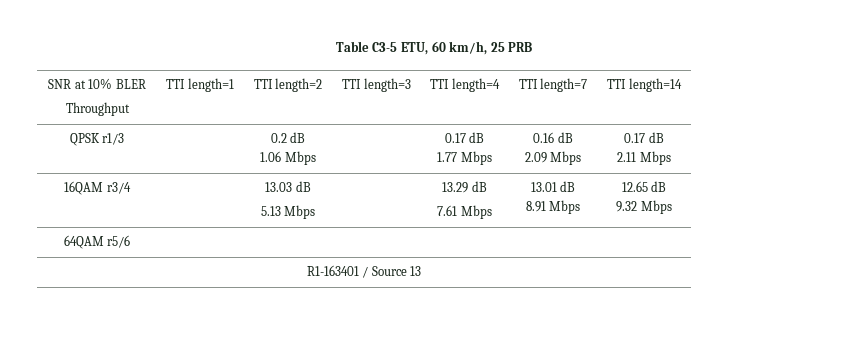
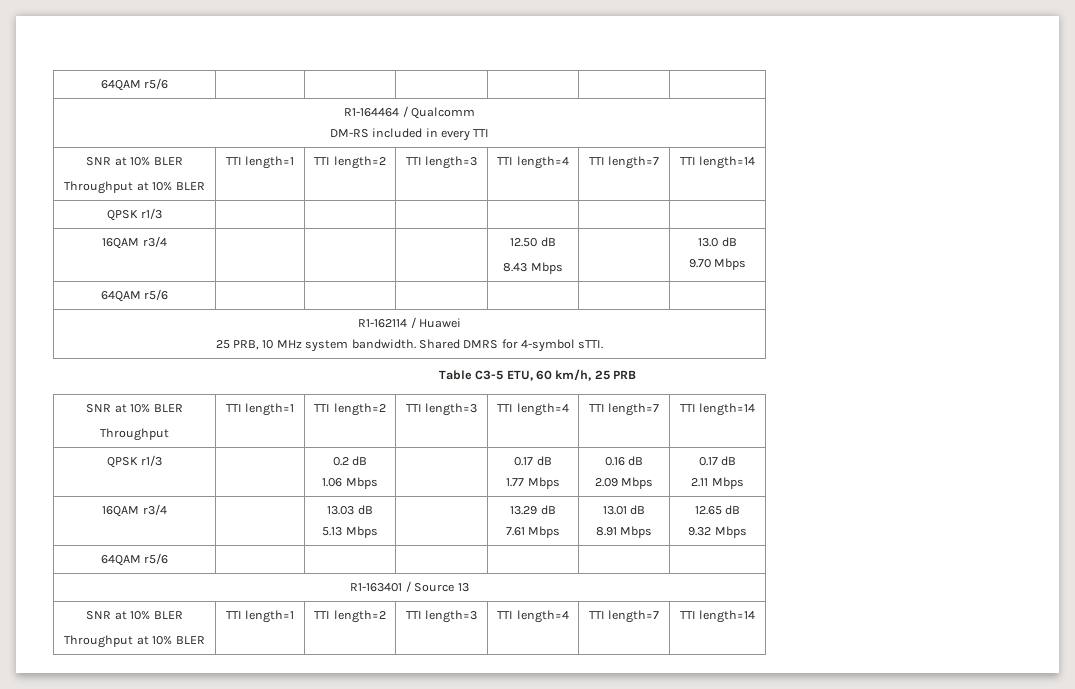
(335, 46) none -> [100,78,169,91] [344,106,475,119] [329,128,490,141] [86,157,183,166] [64,181,205,194] [225,156,295,169] [314,156,386,169] [405,156,478,169] [497,156,569,169] [588,156,660,169] [679,156,756,169] [106,208,163,221] [102,236,167,249] [510,237,556,247] [503,262,563,274] [698,237,737,247] [688,258,747,270] [100,289,169,302] [358,317,461,328] [215,339,604,352] 64QAM r5/6 | | | | | | // R1-164464 / Qualcomm // DM-RS included in every TTI // SNR at 10% BLER // Throughput at 10% BLER | TTI length=1 | TTI length=2 | TTI length=3 | TTI length=4 | TTI length=7 | TTI length=14 // QPSK r1/3 | | | | | | // 16QAM r3/4 | | | | 12.50 dB // 8.43 Mbps | | 13.0 dB // 9.70 Mbps // 64QAM r5/6 | | | | | | // R1-162114 / Huawei // 25 PRB, 10 MHz system bandwidth. Shared DMRS for 4-symbol sTTI. //
(422, 271) none -> [86,611,183,620] [64,635,205,648] [225,610,295,623] [314,610,386,623] [405,610,478,623] [497,610,569,623] [588,610,660,623] [679,610,756,623] // SNR at 10% BLER // Throughput at 10% BLER | TTI length=1 | TTI length=2 | TTI length=3 | TTI length=4 | TTI length=7 | TTI length=14

